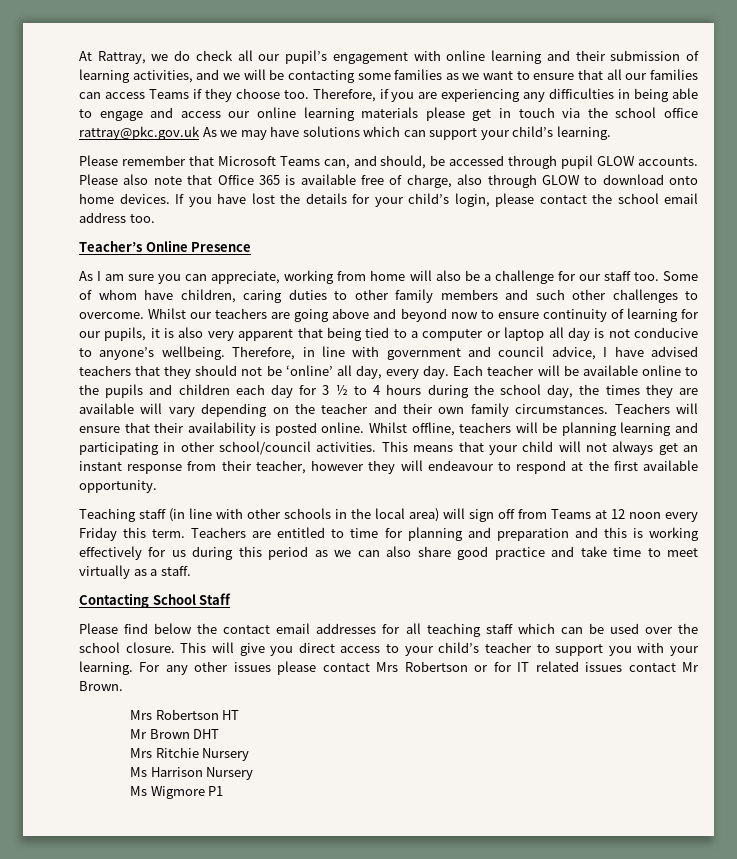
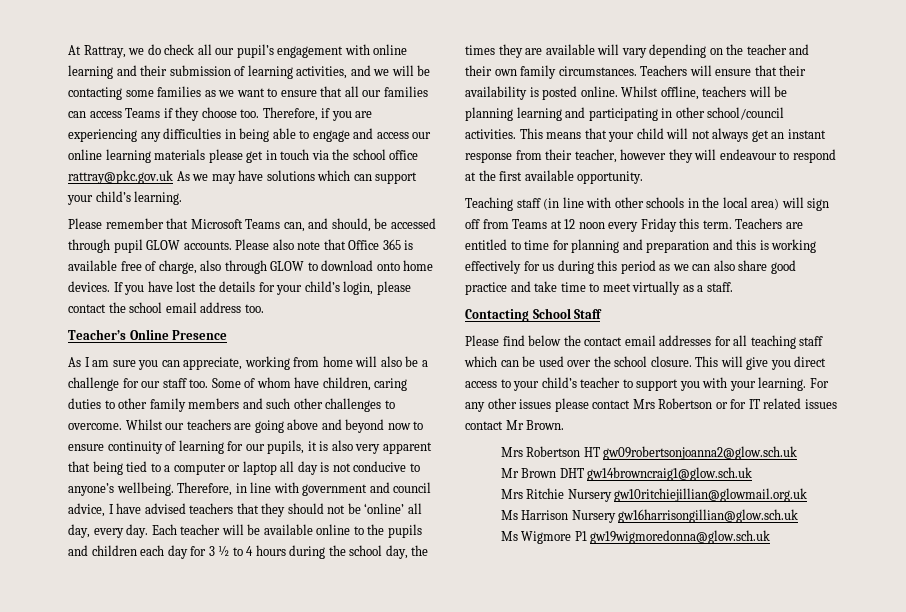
(240, 715) none -> [603,446,798,460] gw09robertsonjoanna2@glow.sch.uk
(220, 734) none -> [587,467,753,481] gw14browncraig1@glow.sch.uk
(250, 754) none -> [614,488,808,502] gw10ritchiejillian@glowmail.org.uk
(254, 773) none -> [618,509,799,523] gw16harrisongillian@glow.sch.uk
(224, 791) none -> [590,530,771,544] gw19wigmoredonna@glow.sch.uk

